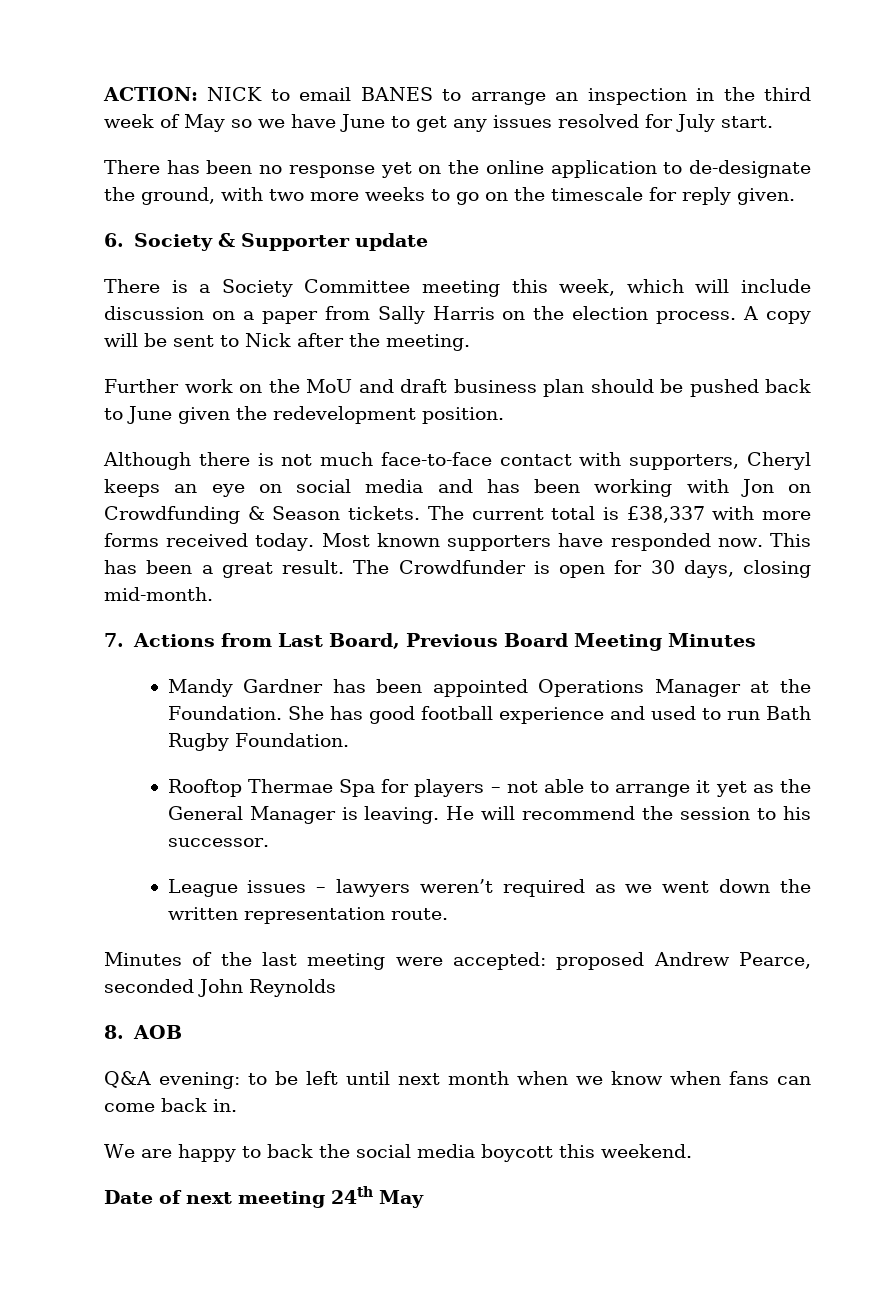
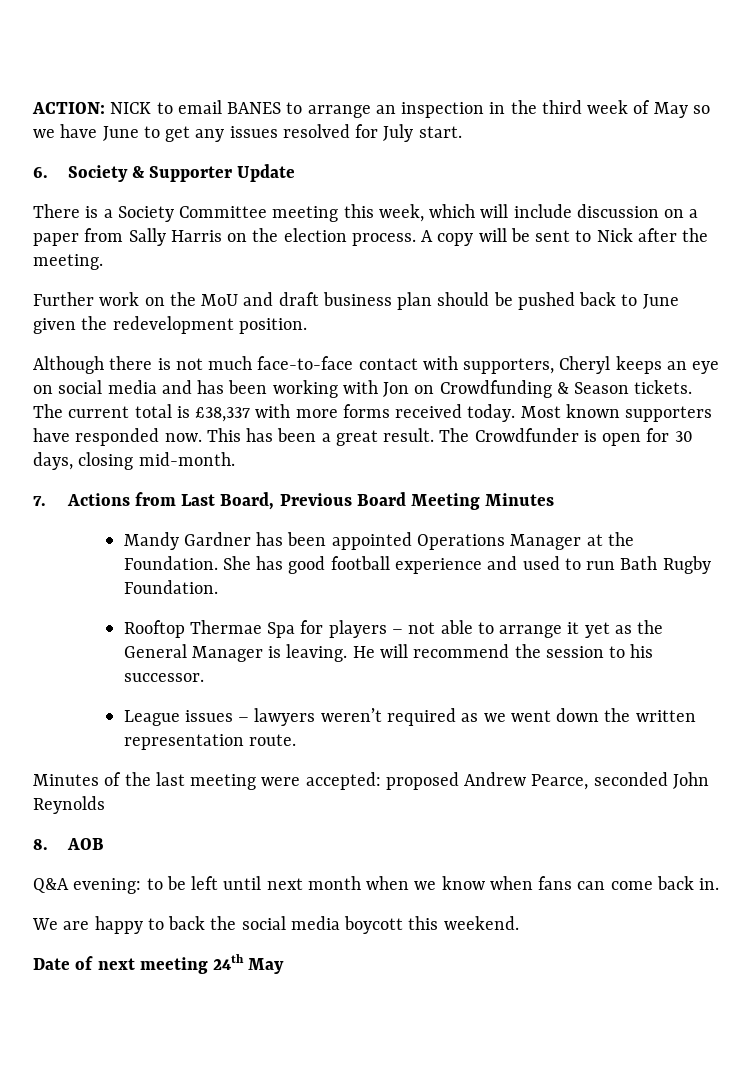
[104,160,812,178] [104,187,795,205] // There has been no response yet on the online application to de-designate the ground, with two more weeks to go on the timescale for reply given. -> (462, 132) none
[354,233,428,251] update -> [237,164,296,182] Update

